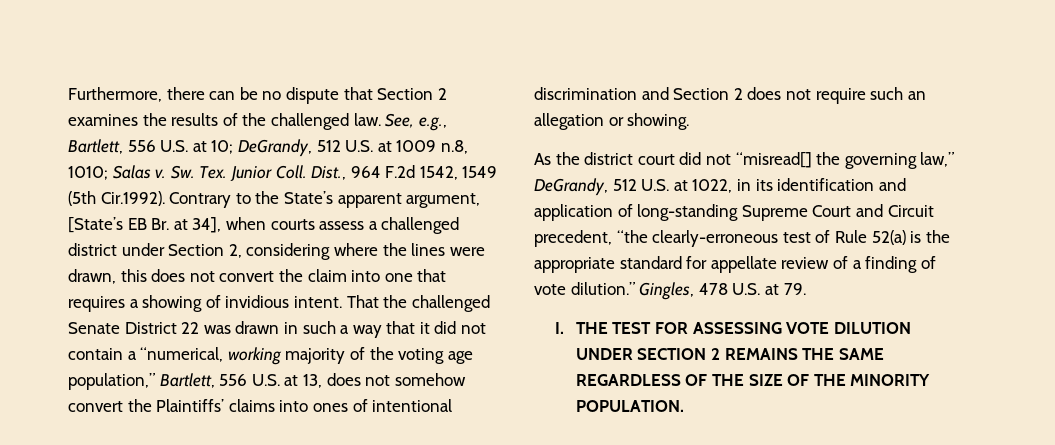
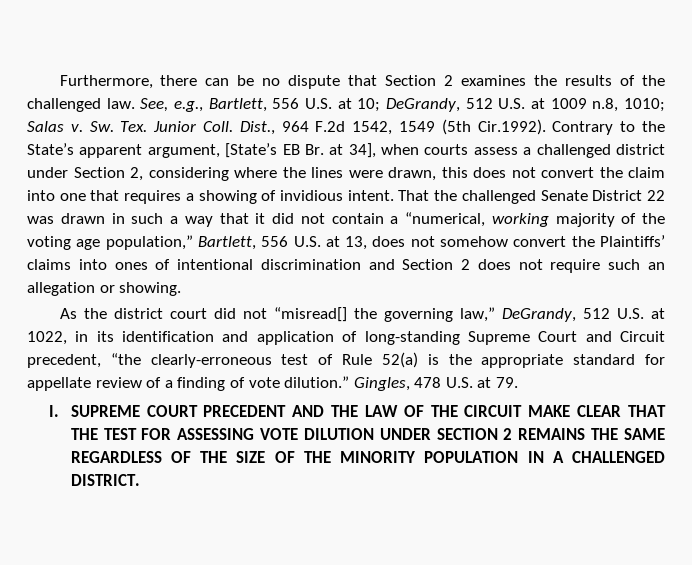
(564, 328) none -> [70,405,666,417] SUPREME COURT PRECEDENT AND THE LAW OF THE CIRCUIT MAKE CLEAR THAT
[575,400,684,412] POPULATION. -> [424,451,665,463] [70,474,140,486] POPULATION IN A CHALLENGED DISTRICT.

